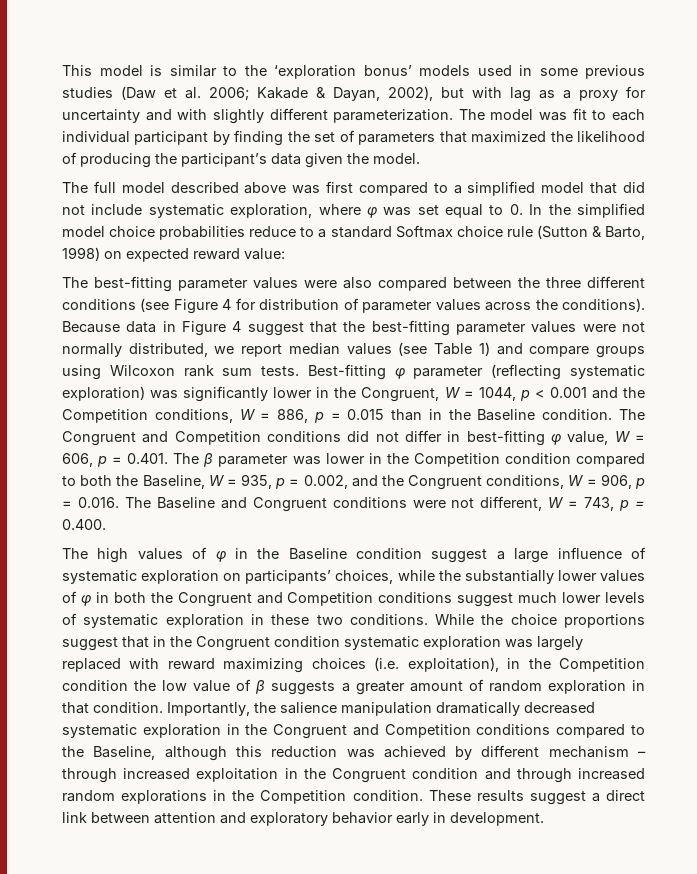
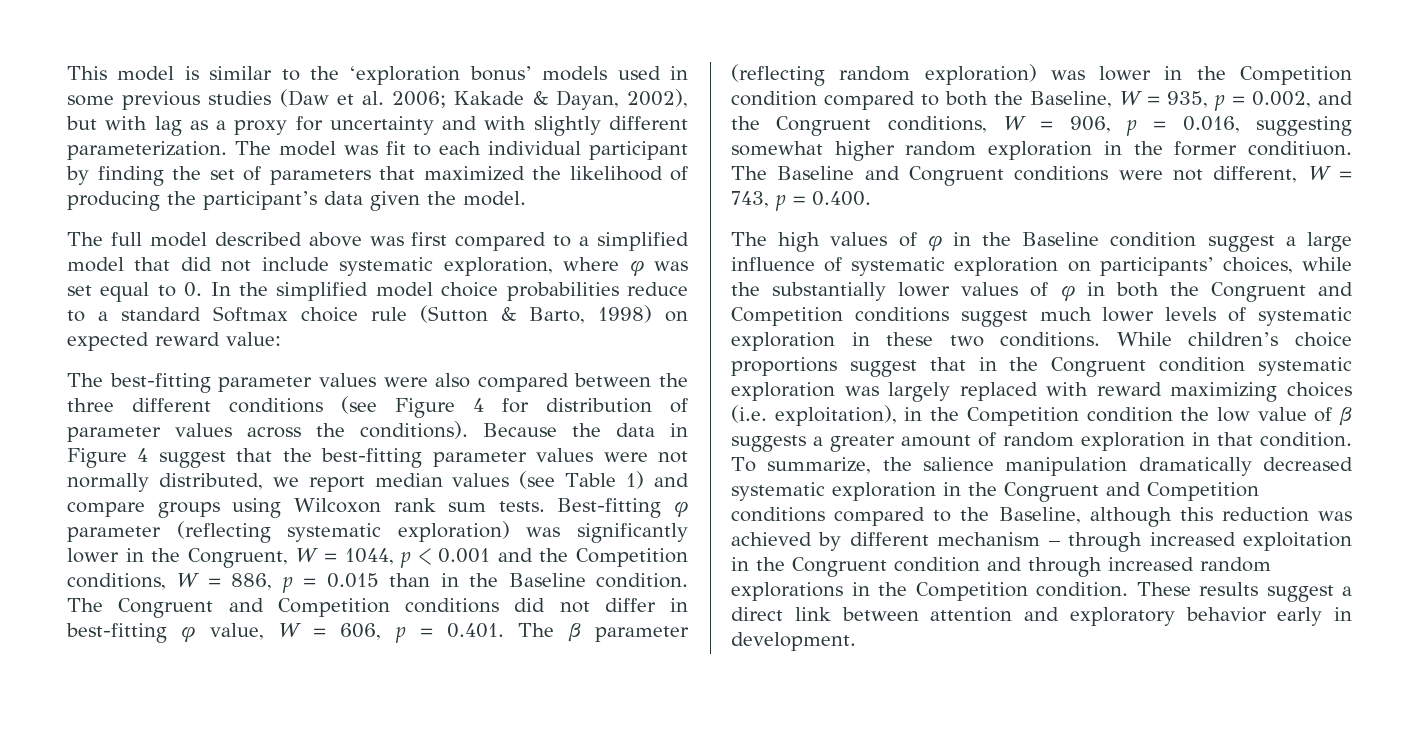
(120, 327) none -> [572,423,601,437] the
(289, 460) none -> [731,64,1037,86] (reflecting random exploration)
[77,497,119,508] 0.016. -> [1182,116,1352,136] [731,141,1352,161] 0.016, suggesting somewhat higher random exploration in the former conditiuon.
[481,614,504,625] the -> [1188,332,1279,346] children’s
[167,702,250,716] Importantly, -> [731,457,872,474] To summarize,

